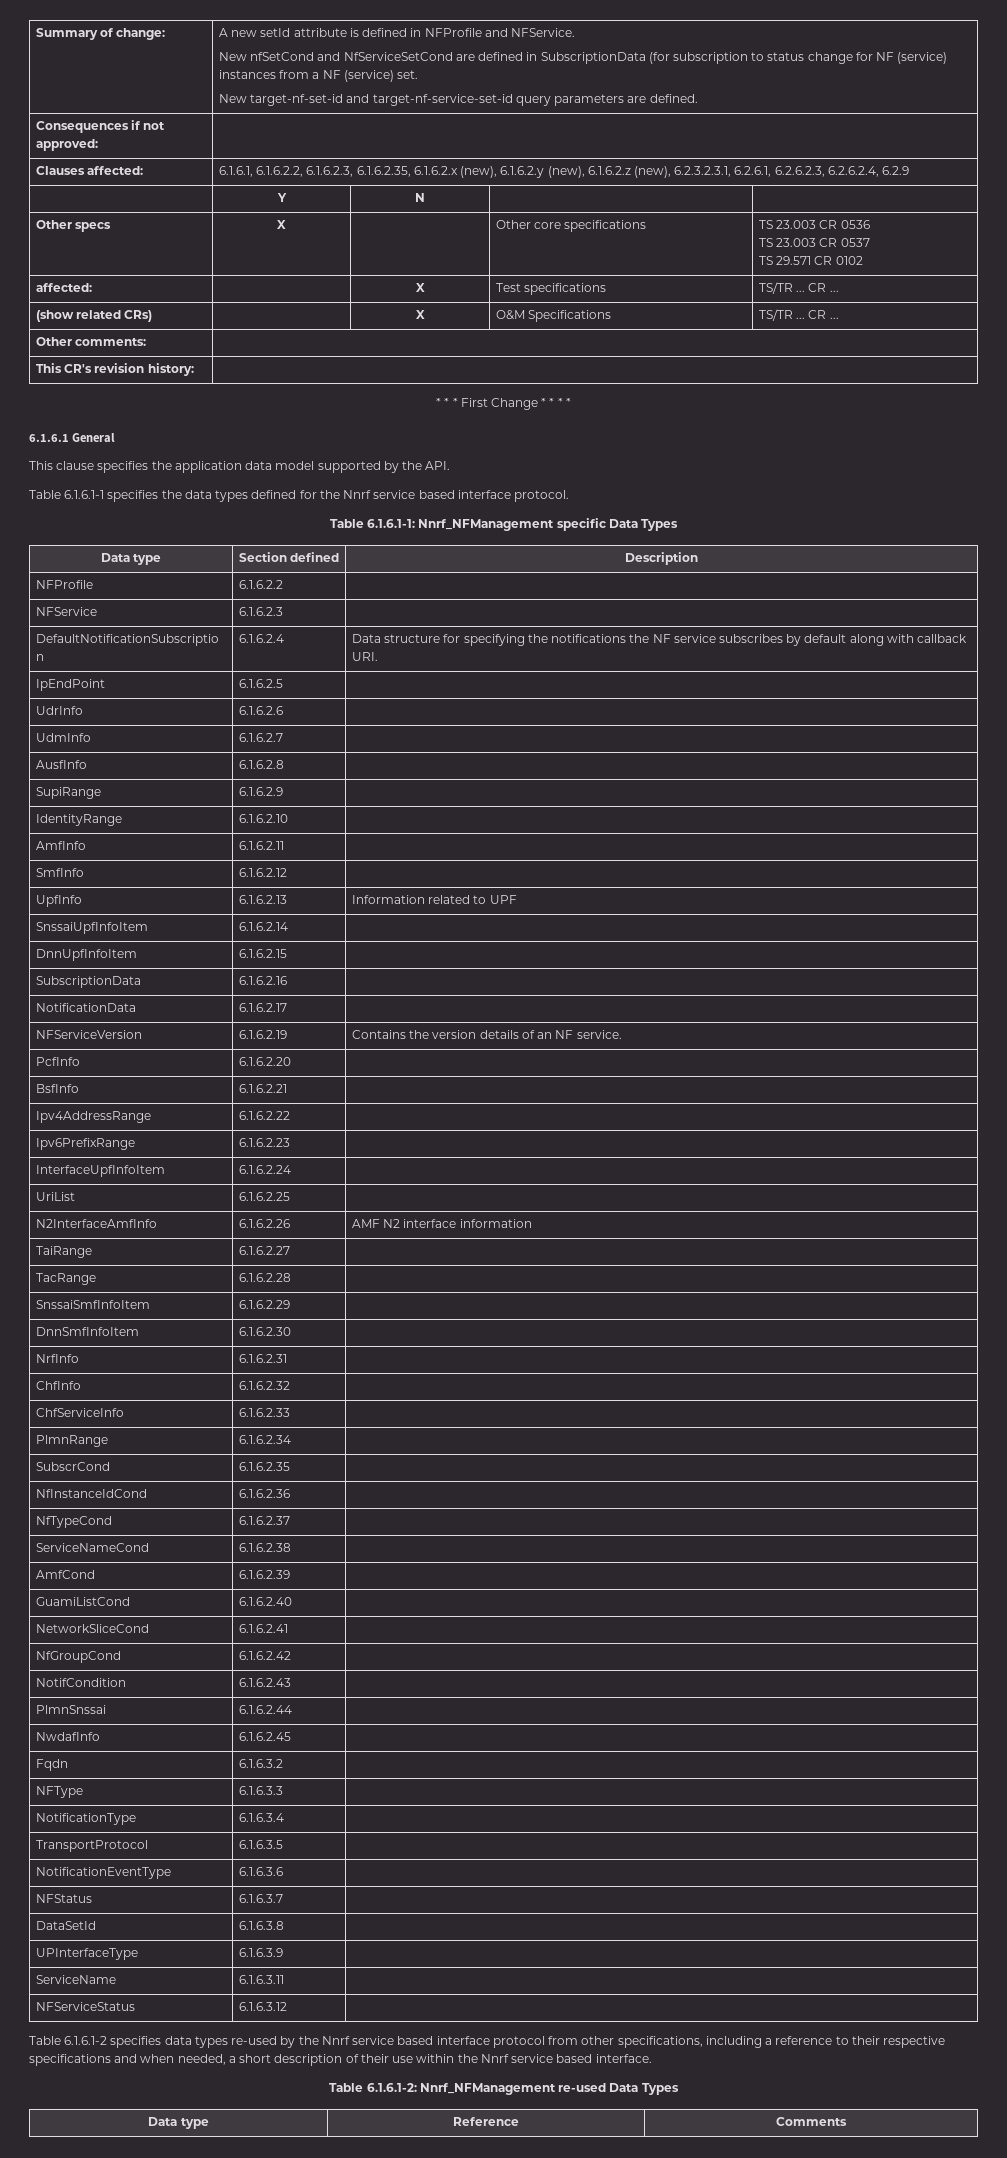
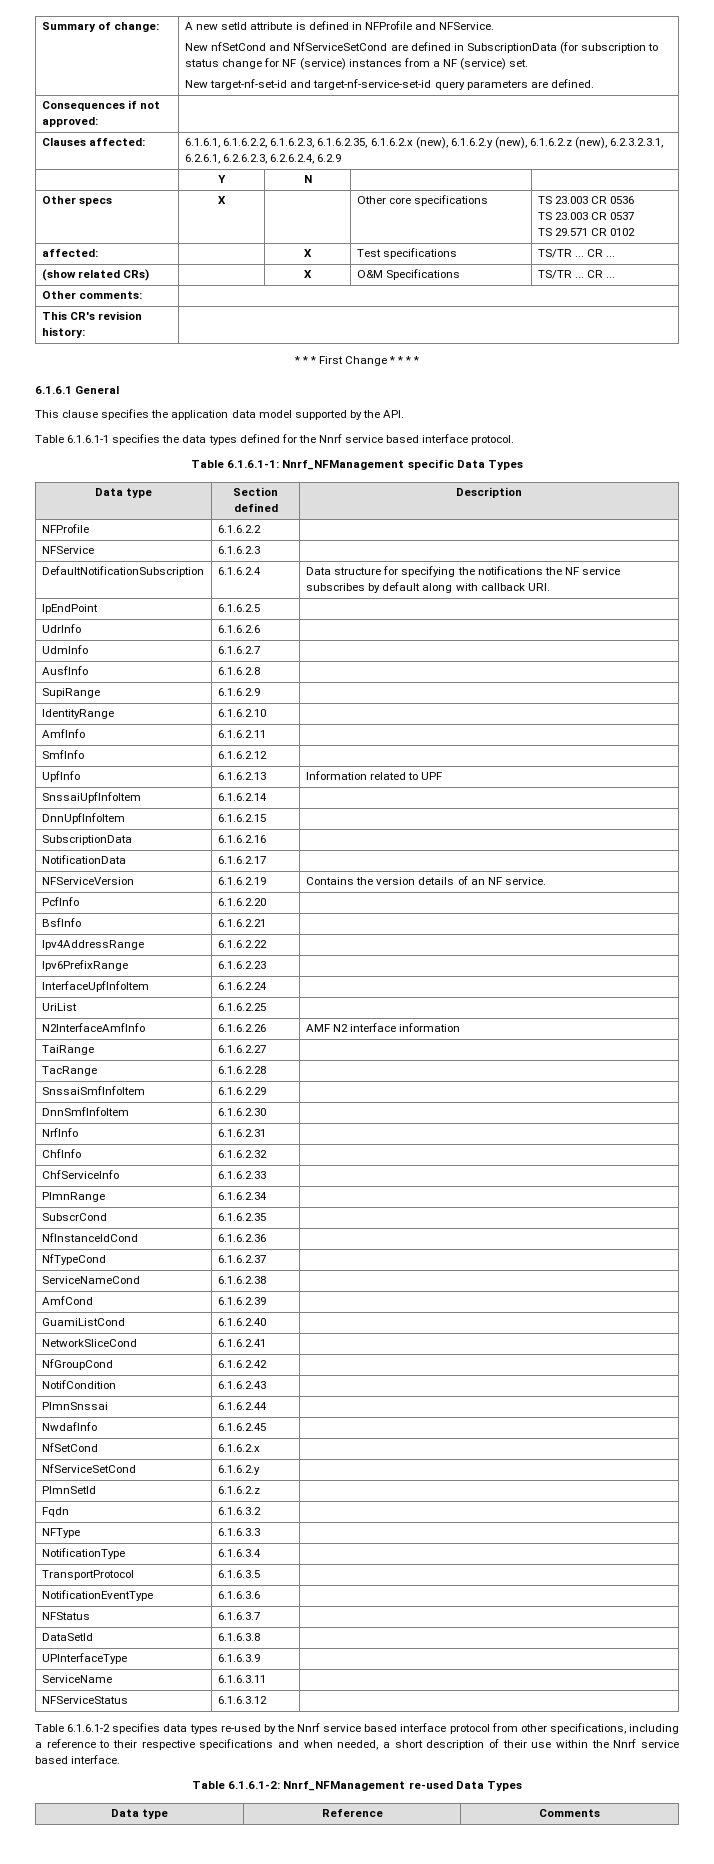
(291, 1736) none -> [42,1443,99,1452] [218,1444,261,1452] [42,1464,137,1473] [218,1465,261,1475] [42,1486,97,1494] [218,1486,261,1494] // NfSetCond | 6.1.6.2.x | // NfServiceSetCond | 6.1.6.2.y | // PlmnSetId | 6.1.6.2.z |

